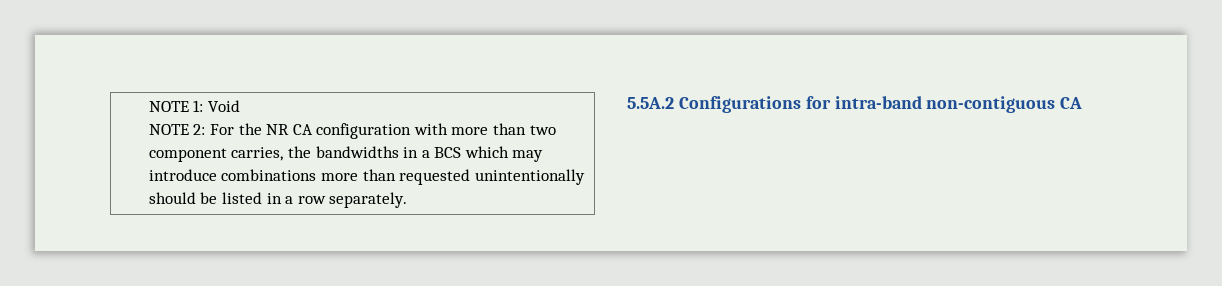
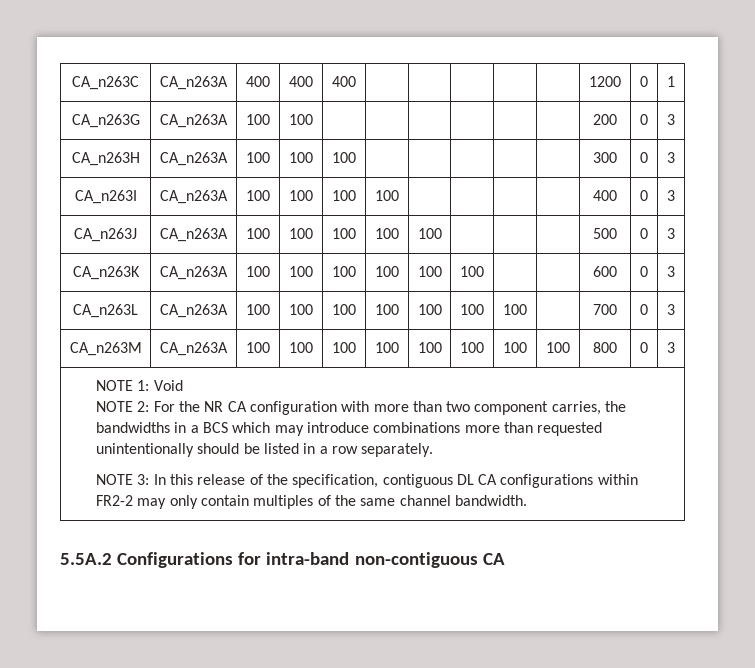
(148, 106) none -> [72,76,139,90] [160,76,228,90] [246,76,270,87] [289,76,313,87] [332,76,356,87] [589,76,621,87] [640,76,648,87] [667,76,675,87] [71,114,140,128] [160,114,228,128] [246,114,270,125] [289,114,313,125] [593,114,617,125] [640,114,648,125] [667,114,675,125] [71,152,140,166] [160,152,228,166] [246,152,270,163] [289,152,313,163] [332,152,356,163] [593,152,617,163] [640,152,648,163] [667,152,675,163] [74,190,137,204] [160,190,228,204] [246,190,270,201] [289,190,313,201] [332,190,356,201] [375,190,399,201] [593,190,617,201] [640,190,648,201] [667,190,675,201] [74,228,137,242] [160,228,228,242] [246,228,270,239] [289,228,313,239] [332,228,356,239] [375,228,399,239] [417,228,442,239] [593,228,617,239] [640,228,648,239] [667,228,675,239] [72,266,140,280] [160,266,228,280] [246,266,270,277] [289,266,313,277] [332,266,356,277] [375,266,399,277] [417,266,442,277] [460,266,484,277] [593,266,617,277] [640,266,648,277] [667,266,675,277] [73,304,138,318] [160,304,228,318] [246,304,270,315] [289,304,313,315] [332,304,356,315] [375,304,399,315] [417,304,442,315] [460,304,484,315] [503,304,527,315] [593,304,617,315] [640,304,648,315] [667,304,675,315] [69,342,142,356] [160,342,228,356] [246,342,270,353] [289,342,313,353] [332,342,356,353] [375,342,399,353] [417,342,442,353] [460,342,484,353] [503,342,527,353] [546,342,570,353] [593,342,617,353] [640,342,648,353] [667,342,675,353] CA_n263C | CA_n263A | 400 | 400 | 400 | | | | | | 1200 | 0 | 1 // CA_n263G | CA_n263A | 100 | 100 | | | | | | | 200 | 0 | 3 // CA_n263H | CA_n263A | 100 | 100 | 100 | | | | | | 300 | 0 | 3 // CA_n263I | CA_n263A | 100 | 100 | 100 | 100 | | | | | 400 | 0 | 3 // CA_n263J | CA_n263A | 100 | 100 | 100 | 100 | 100 | | | | 500 | 0 | 3 // CA_n263K | CA_n263A | 100 | 100 | 100 | 100 | 100 | 100 | | | 600 | 0 | 3 // CA_n263L | CA_n263A | 100 | 100 | 100 | 100 | 100 | 100 | 100 | | 700 | 0 | 3 // CA_n263M | CA_n263A | 100 | 100 | 100 | 100 | 100 | 100 | 100 | 100 | 800 | 0 | 3 //
(408, 200) none -> [95,474,638,488] [95,495,527,509] // NOTE 3: In this release of the specification, contiguous DL CA configurations within FR2-2 may only contain multiples of the same channel bandwidth.

